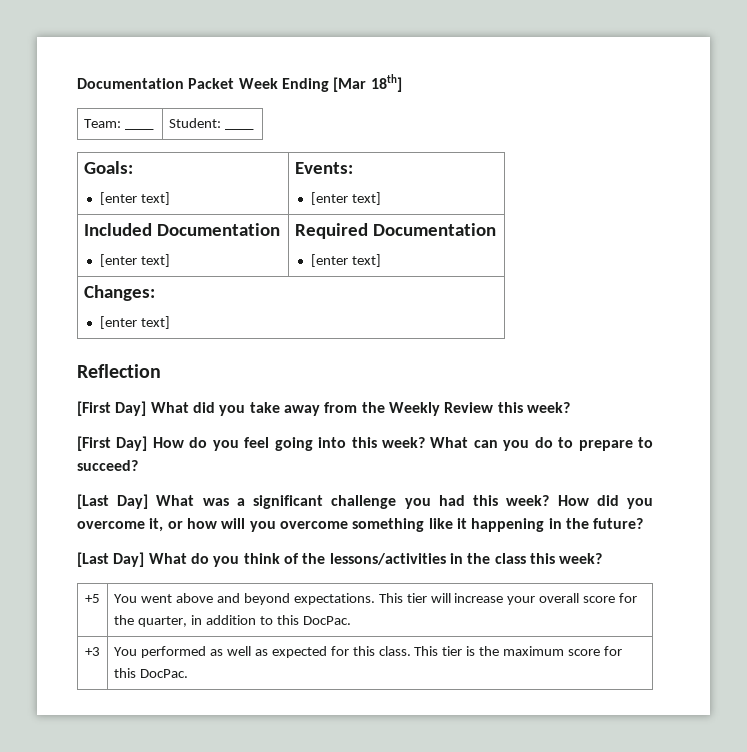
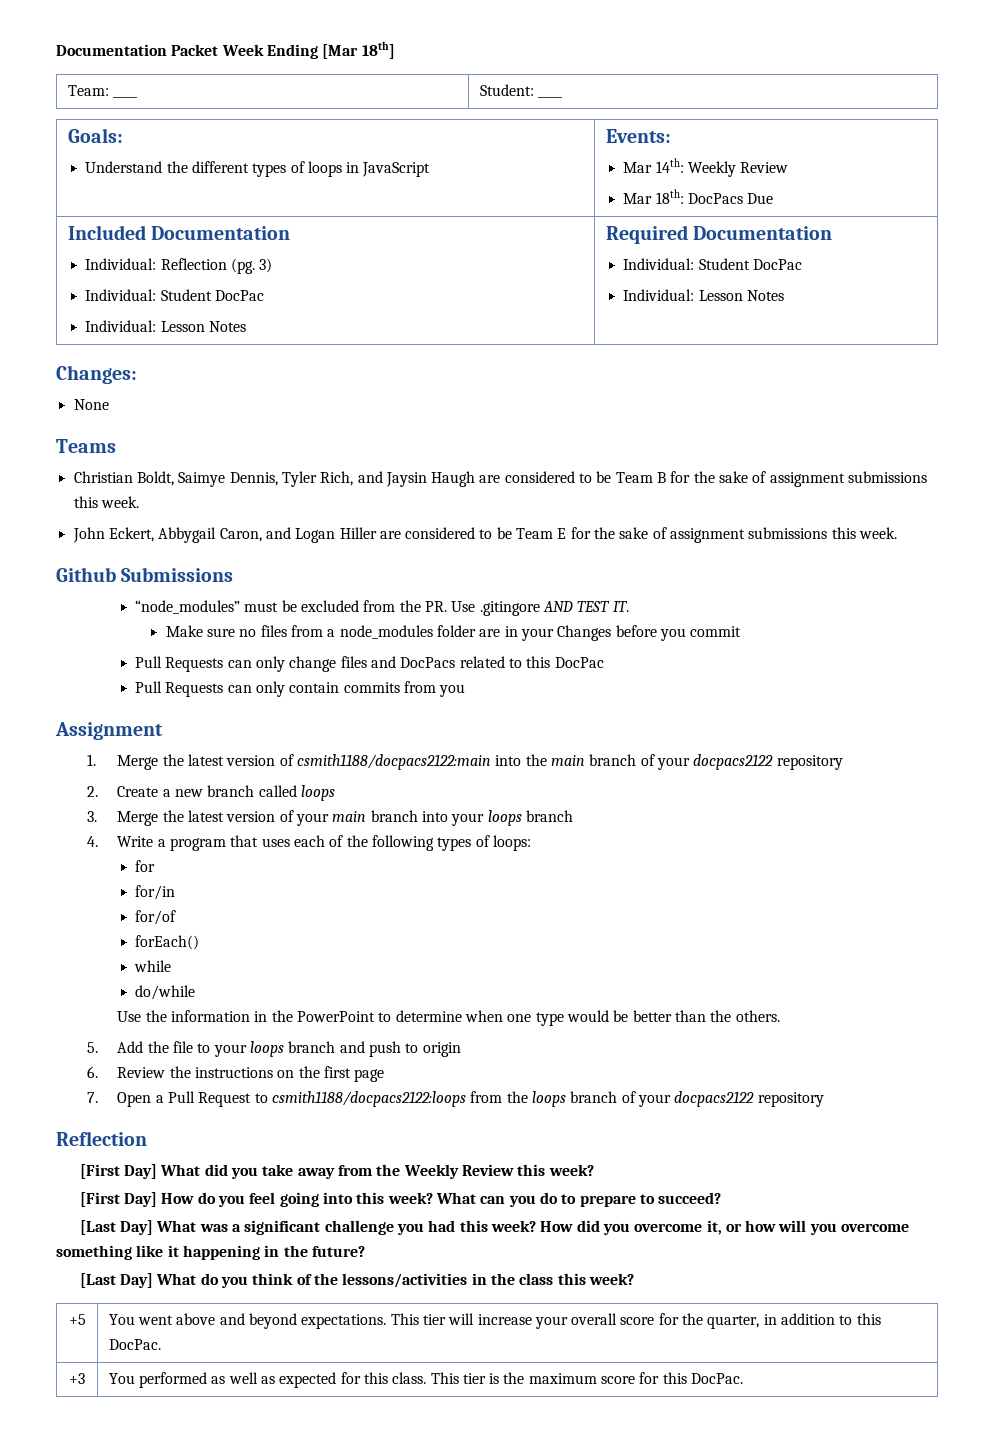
[100,192,171,205] [295,162,354,174] [311,192,382,205] [84,223,281,236] [100,254,171,267] [295,223,497,239] [311,254,382,267] [84,285,156,301] [100,316,171,329] [enter text] | Events: // [enter text] // Included Documentation // [enter text] | Required Documentation // [enter text] // Changes: // [enter text] -> [85,161,431,177] [605,129,671,143] [623,158,789,177] [623,189,774,204] [67,225,291,240] [85,258,273,274] [85,289,264,301] [85,320,246,332] [605,225,833,244] [623,258,802,270] [623,289,784,301] [56,365,137,384] [73,399,109,410] [56,439,116,453] [73,471,928,487] [73,496,139,508] [72,527,898,543] [56,567,234,582] [134,600,629,616] [165,625,742,641] [134,656,604,672] [134,681,466,697] [55,722,163,740] [86,754,843,770] [86,785,335,801] [86,810,573,826] [86,835,531,851] [134,860,155,872] [134,885,175,900] [134,910,176,925] [134,935,199,950] [133,960,171,972] [134,985,195,1000] [117,1010,780,1026] [86,1041,461,1057] [86,1066,385,1082] [86,1091,824,1107] Understand the different types of loops in JavaScript | Events: // Mar 14th: Weekly Review // Mar 18th: DocPacs Due // Included Documentation // Individual: Reflection (pg. 3) // Individual: Student DocPac // Individual: Lesson Notes | Required Documentation // Individual: Student DocPac // Individual: Lesson Notes // Changes: // None // Teams // Christian Boldt, Saimye Dennis, Tyler Rich, and Jaysin Haugh are considered to be Team B for the sake of assignment submissions this week. // John Eckert, Abbygail Caron, and Logan Hiller are considered to be Team E for the sake of assignment submissions this week. // Github Submissions // “node_modules” must be excluded from the PR. Use .gitingore AND TEST IT. // Make sure no files from a node_modules folder are in your Changes before you commit // Pull Requests can only change files and DocPacs related to this DocPac // Pull Requests can only contain commits from you // Assignment // 1. Merge the latest version of csmith1188/docpacs2122:main into the main branch of your docpacs2122 repository // 2. Create a new branch called loops // 3. Merge the latest version of your main branch into your loops branch // 4. Write a program that uses each of the following types of loops: // for // for/in // for/of // forEach() // while // do/while // Use the information in the PowerPoint to determine when one type would be better than the others. // 5. Add the file to your loops branch and push to origin // 6. Review the instructions on the first page // 7. Open a Pull Request to csmith1188/docpacs2122:loops from the loops branch of your docpacs2122 repository

